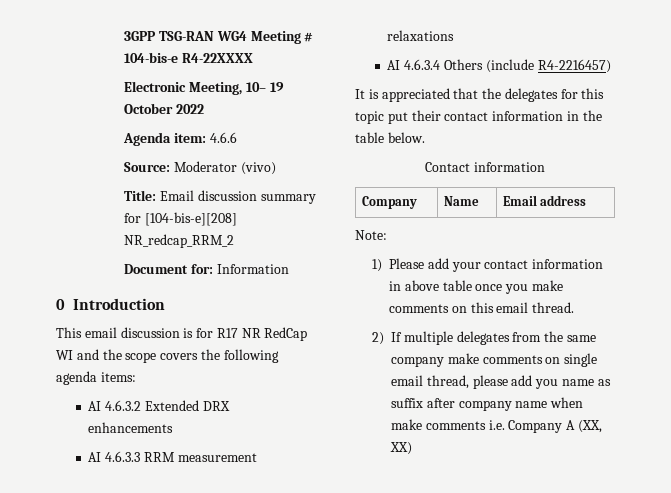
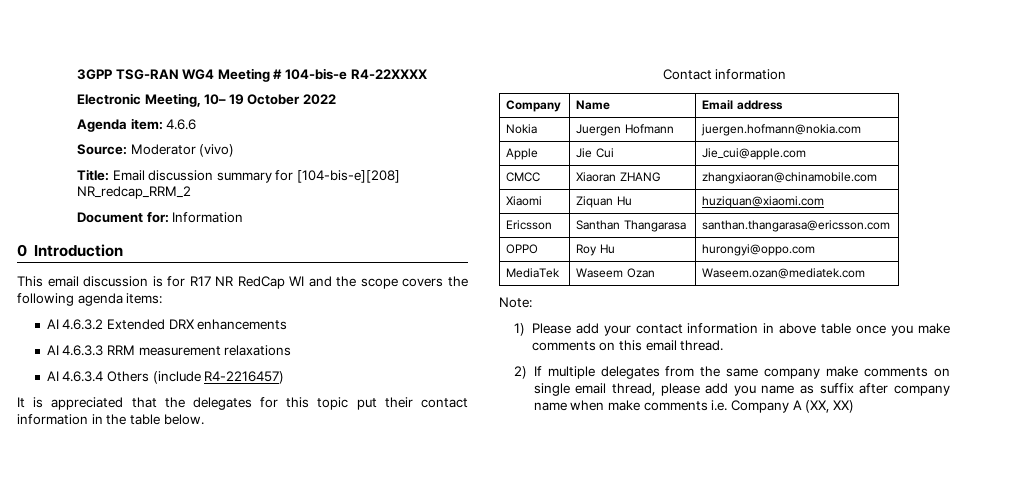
(587, 200) none -> [506,124,538,134] [576,124,674,136] [701,124,862,136] [506,148,539,160] [576,148,614,158] [702,148,807,160] [506,172,541,182] [576,172,661,182] [702,172,878,184] [506,196,543,206] [576,196,632,208] [702,196,825,208] [506,220,553,230] [576,220,686,232] [702,220,891,232] [506,244,539,254] [576,244,615,256] [702,244,816,256] [506,268,561,278] [576,268,655,278] [702,268,866,279] // Nokia | Juergen Hofmann | juergen.hofmann@nokia.com // Apple | Jie Cui | Jie_cui@apple.com // CMCC | Xiaoran ZHANG | zhangxiaoran@chinamobile.com // Xiaomi | Ziquan Hu | huziquan@xiaomi.com // Ericsson | Santhan Thangarasa | santhan.thangarasa@ericsson.com // OPPO | Roy Hu | hurongyi@oppo.com // MediaTek | Waseem Ozan | Waseem.ozan@mediatek.com

